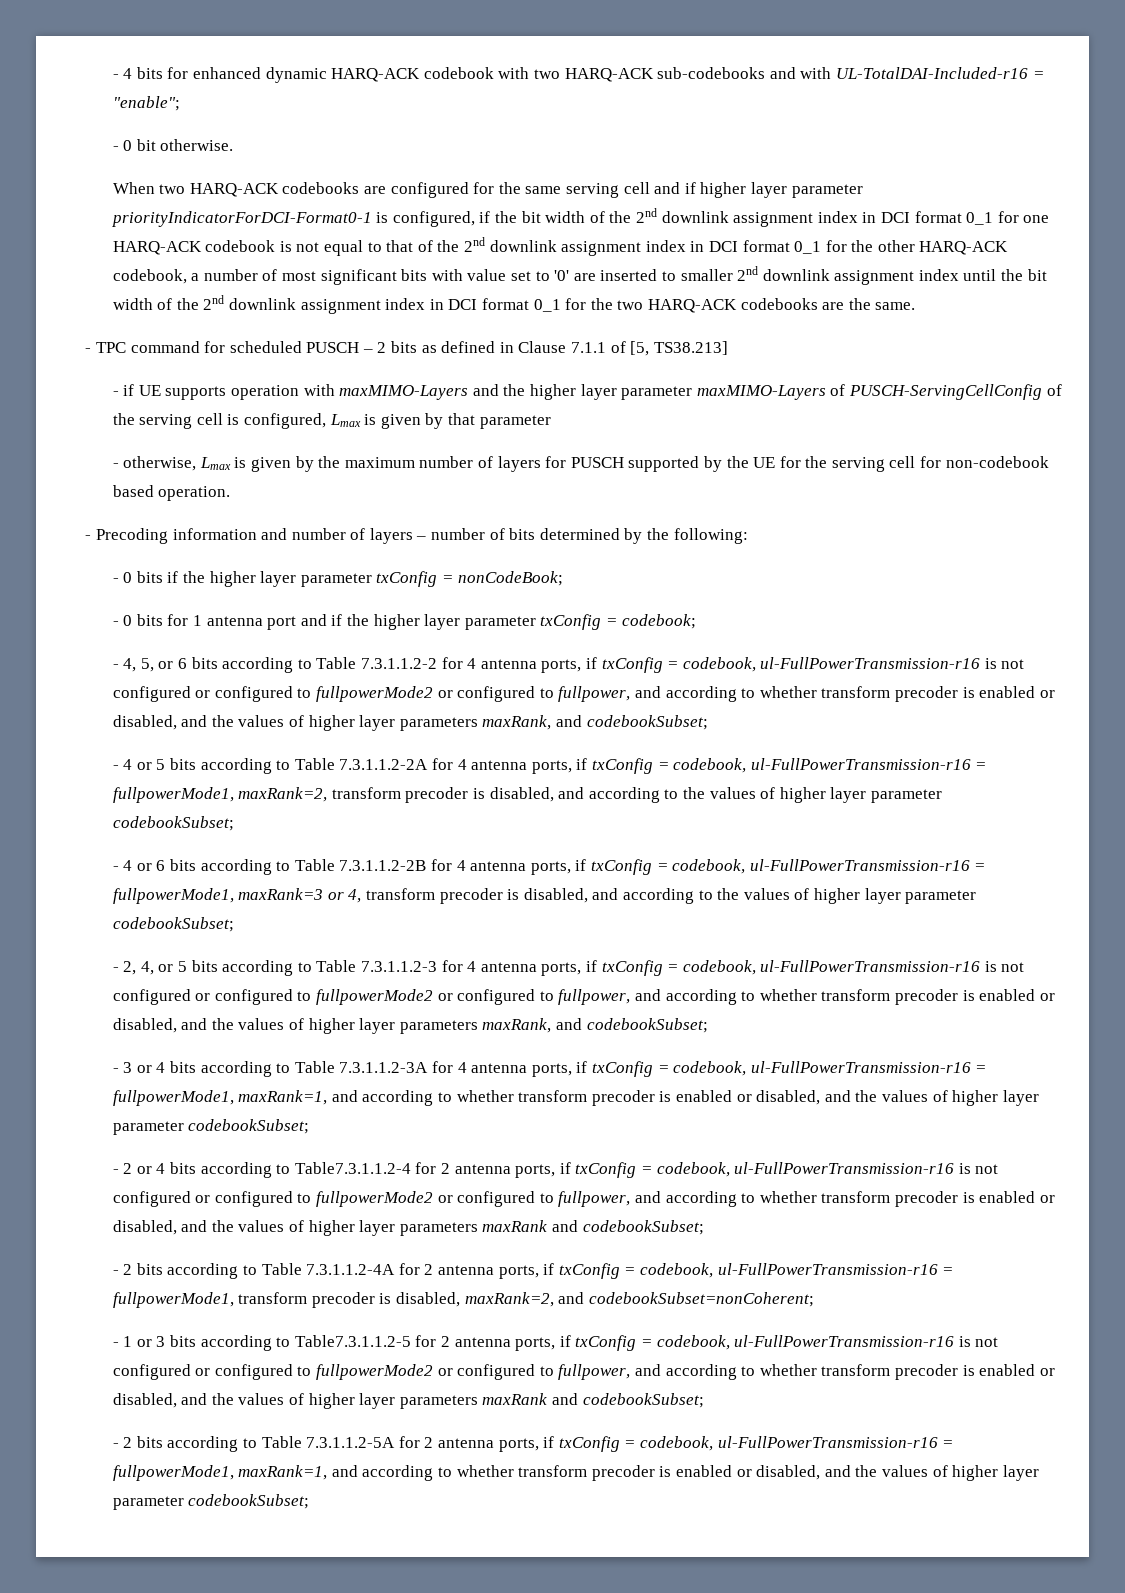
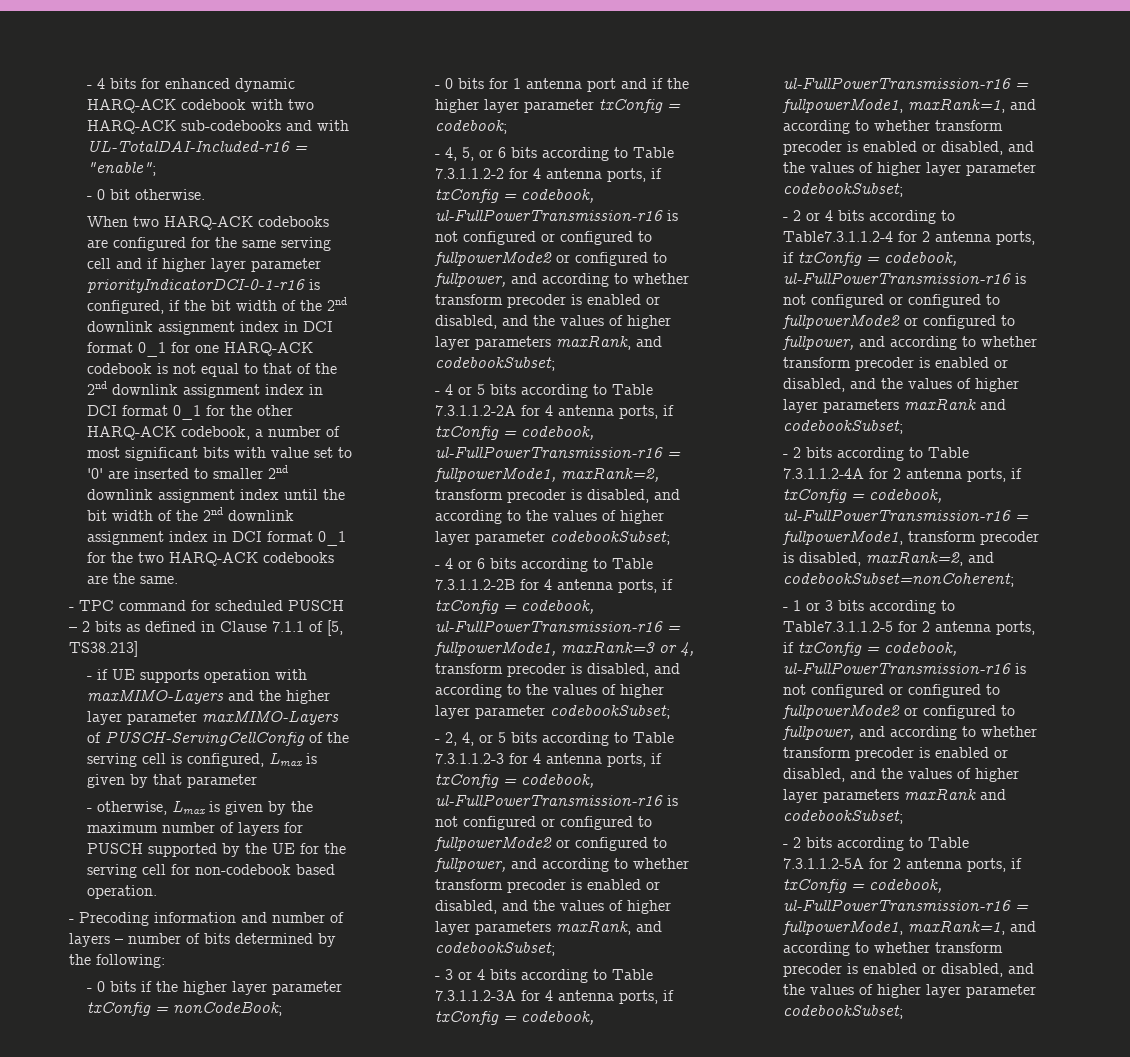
[111,211,372,227] priorityIndicatorForDCI-Format0-1 -> [87,278,306,293] priorityIndicatorDCI-0-1-r16

